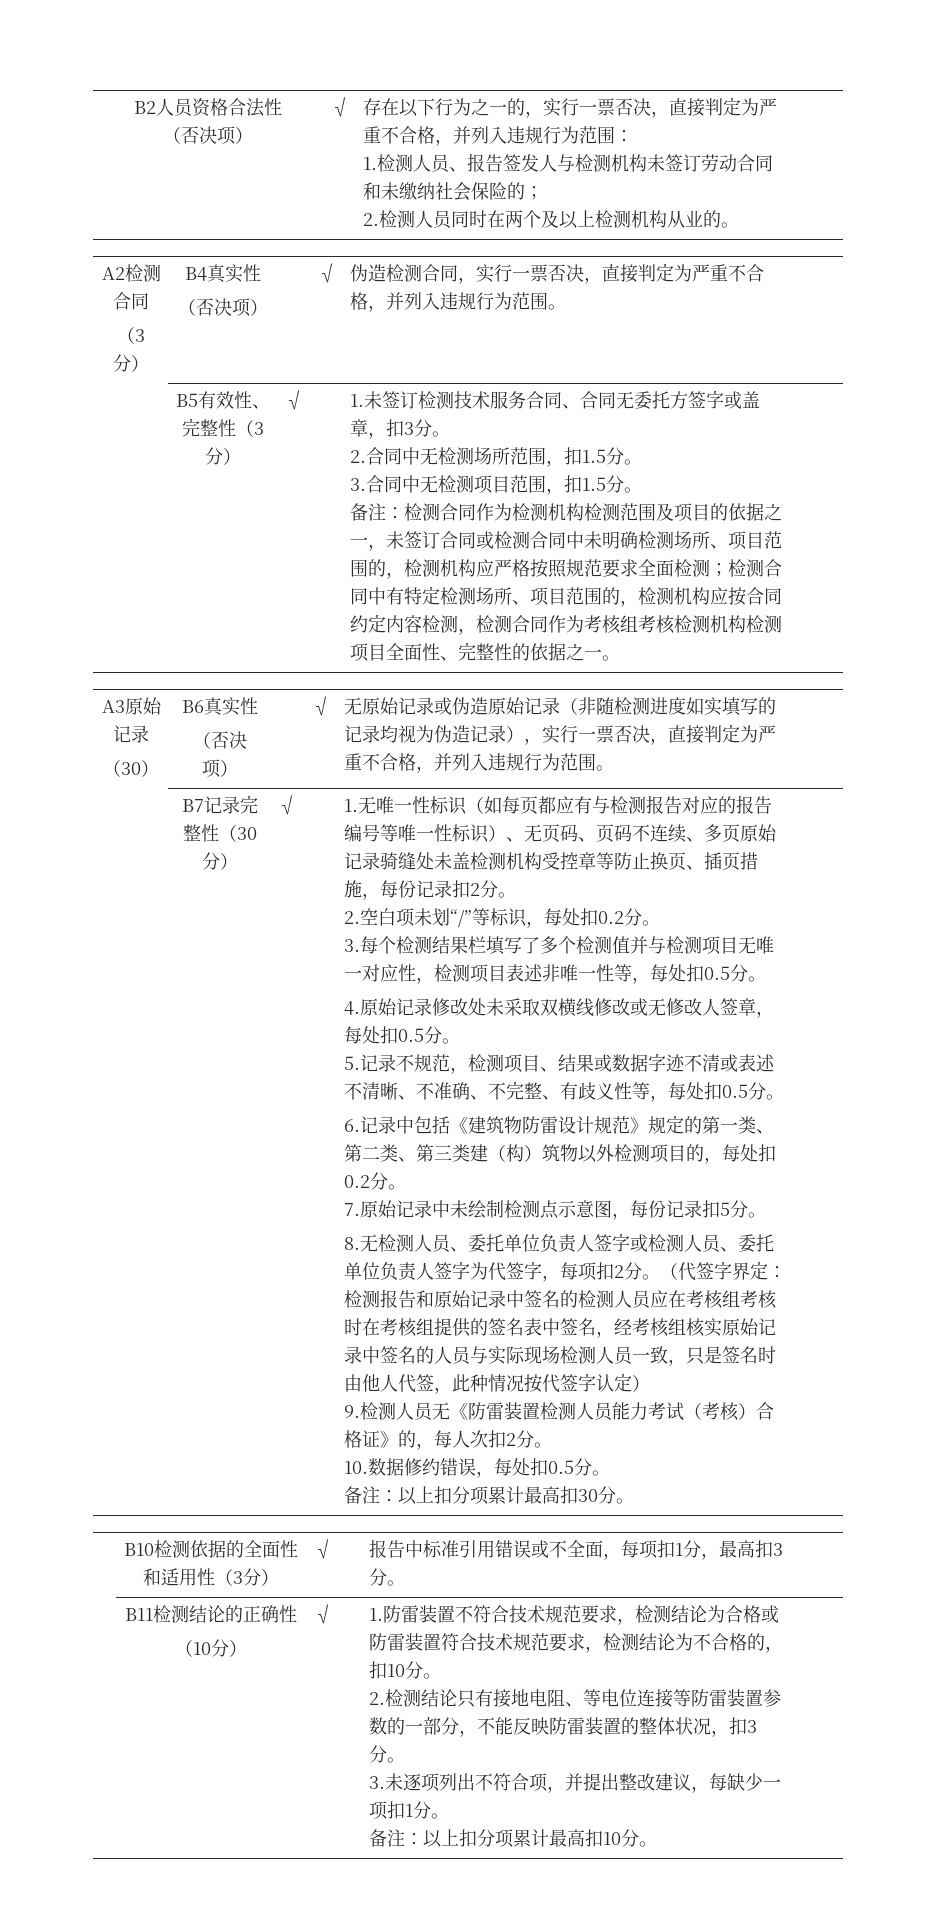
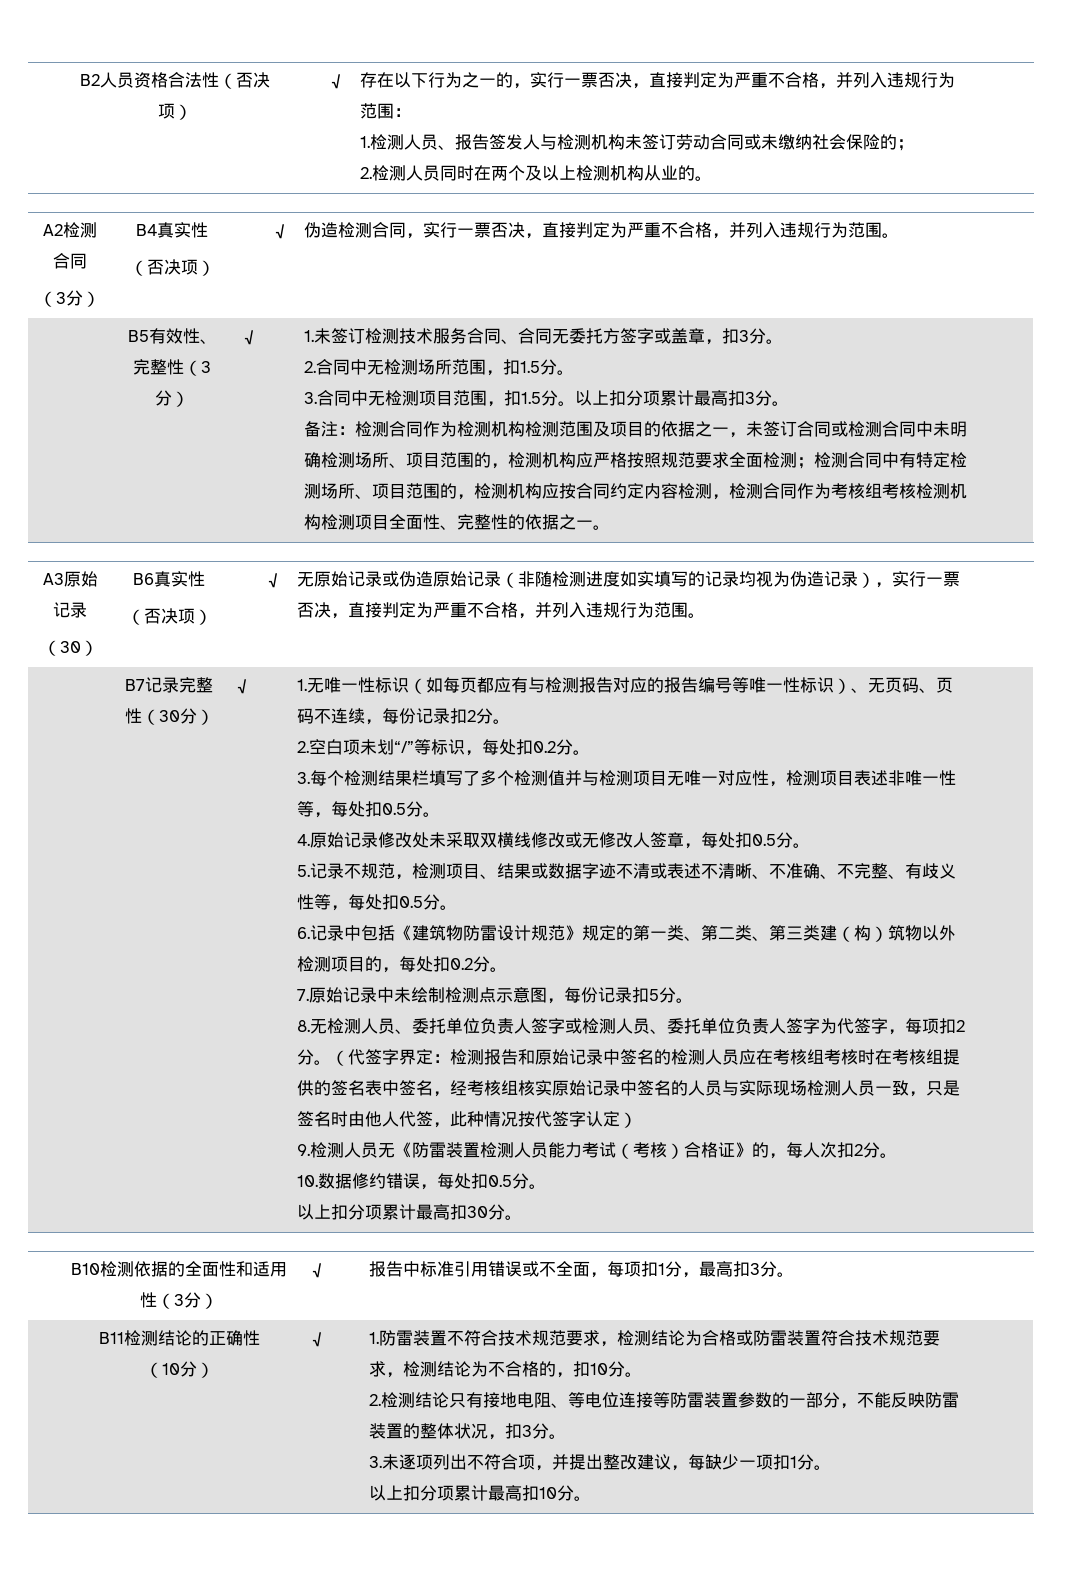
[363,182,382,200] 和 -> [743,134,761,150] 或
(643, 490) none -> [574,390,789,406] 以上扣分项累计最高扣3分。
[686,824,778,843] [344,852,759,871] [344,880,363,898] 、多页原始记录骑缝处未盖检测机构受控章等防止换页、插页措施 -> (365, 716) none
[344,1486,399,1504] 备注： -> (546, 1186) none
[369,1829,424,1847] 备注： -> (831, 1467) none

